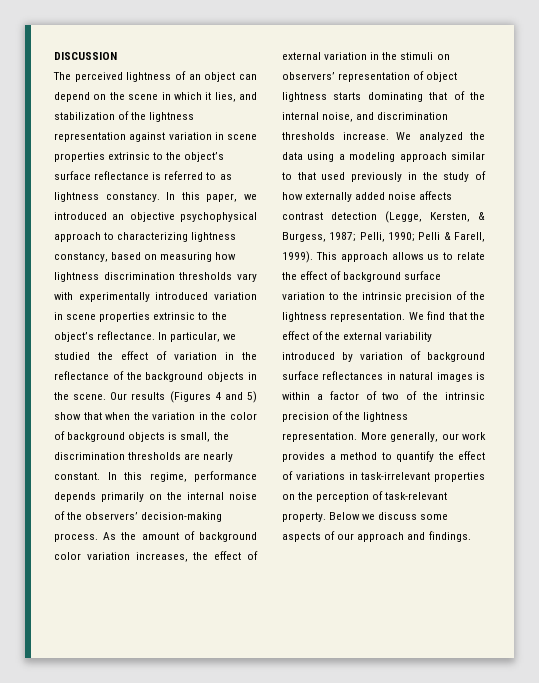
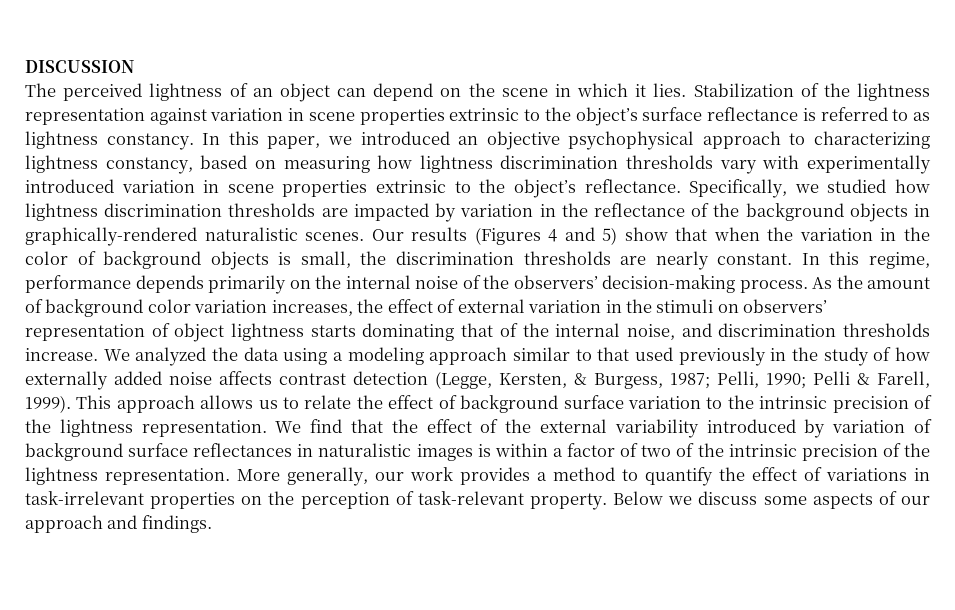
[214,92,257,102] [54,112,115,120] lies, and stabilization -> [653,83,794,97] lies. Stabilization
[158,332,237,342] [54,351,167,360] In particular, we studied the effect of -> [689,179,931,198] [25,203,457,222] Specifically, we studied how lightness discrimination thresholds are impacted by
[54,392,107,400] the scene. -> [25,227,365,246] graphically-rendered naturalistic scenes.
[399,372,434,380] natural -> [318,443,412,457] naturalistic

